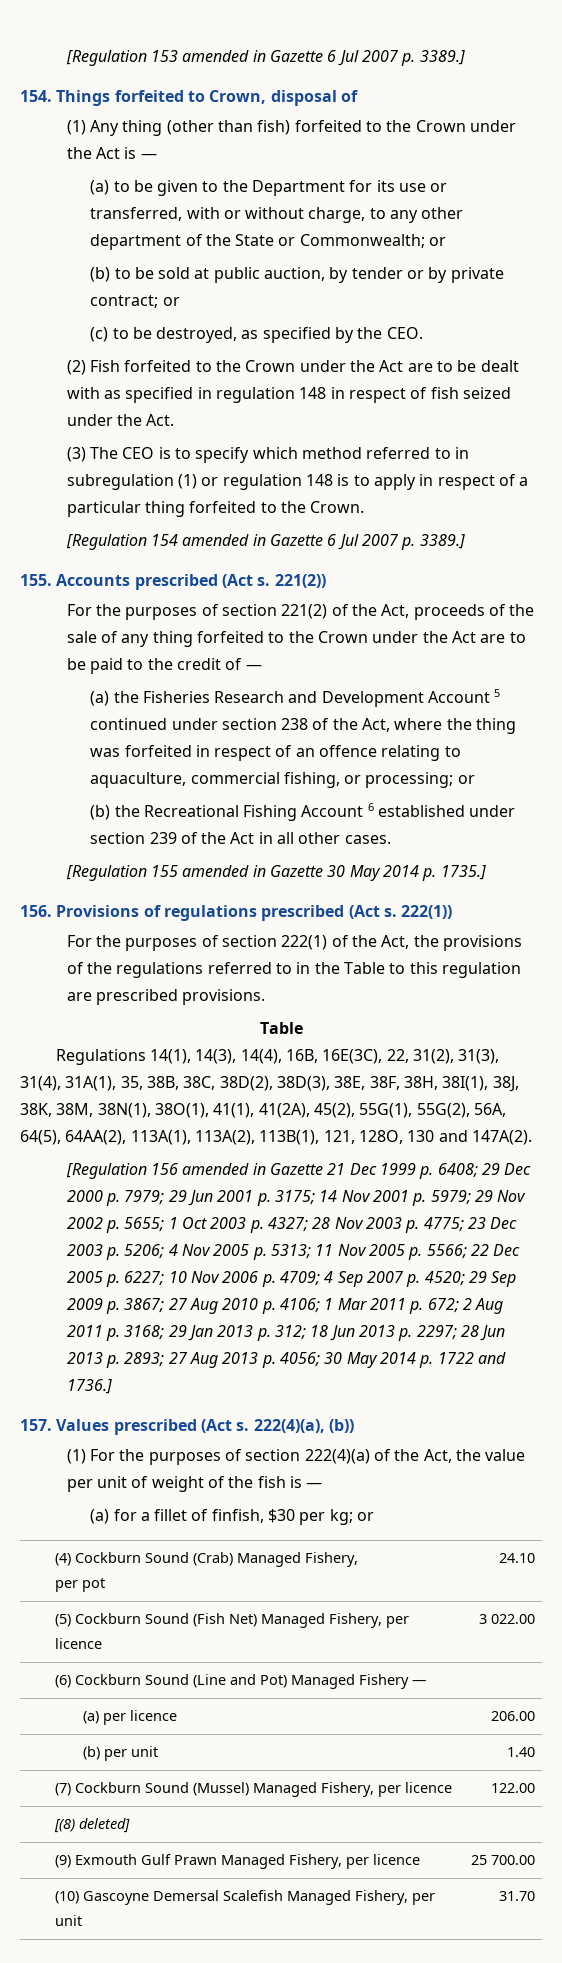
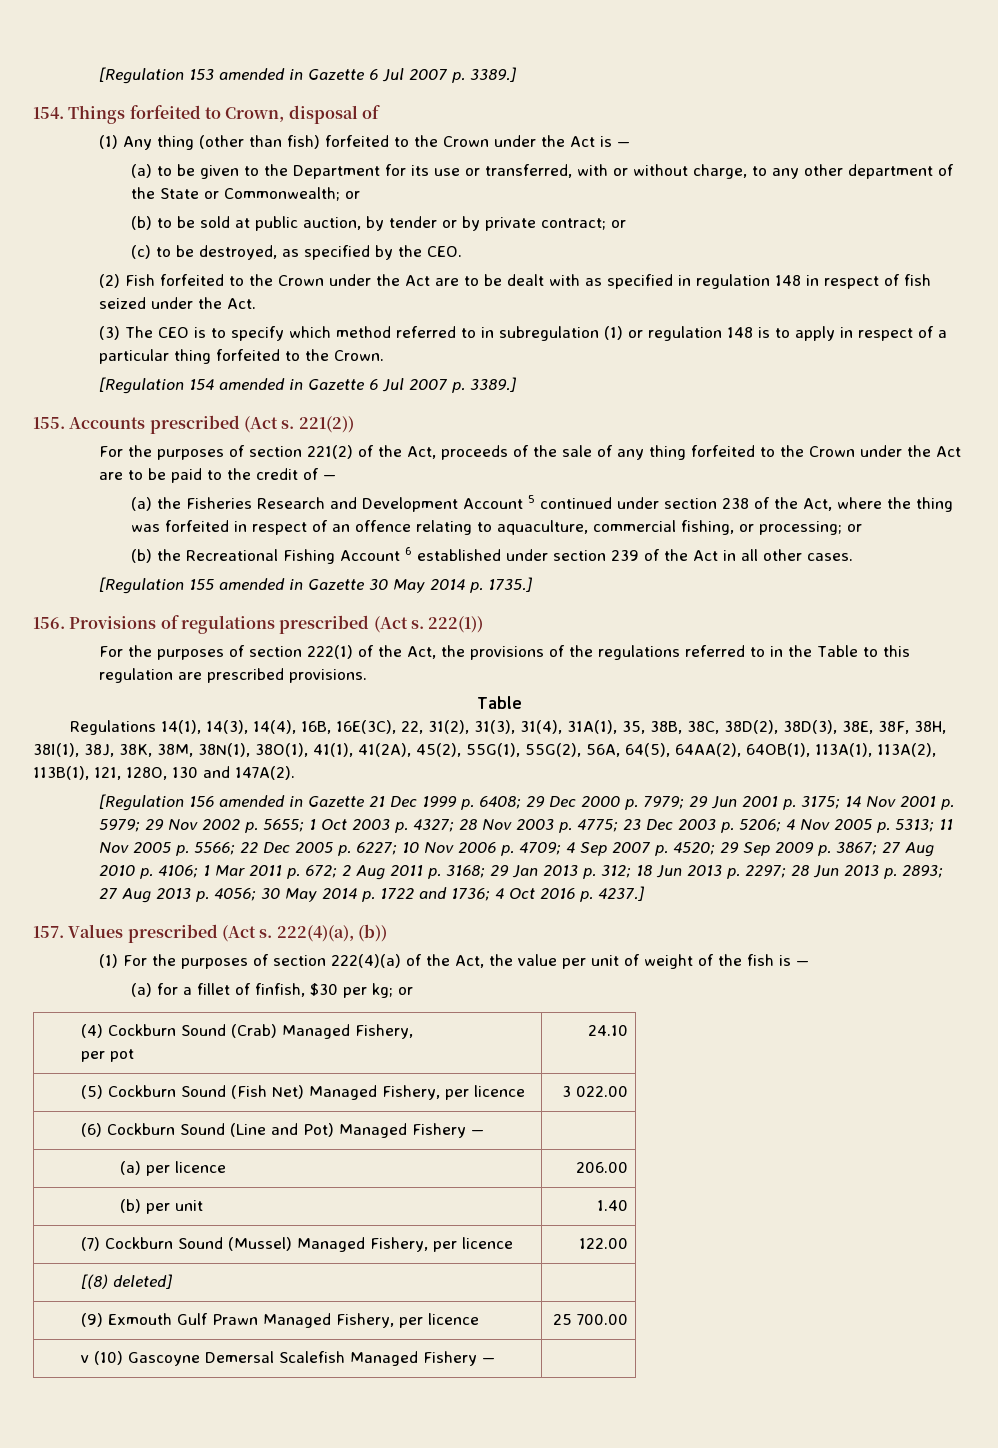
(127, 1137) none -> [746,743,810,757] 64OB(1),
[66,1379,112,1394] 1736.] -> [450,886,644,902] 1736; 4 Oct 2016 p. 4237.]
(535, 1860) none -> [80,1355,89,1363] v
[355,1890,436,1905] [55,1915,83,1926] [498,1891,535,1901] Fishery, per unit | 31.70 -> [422,1351,495,1366] Fishery — |

